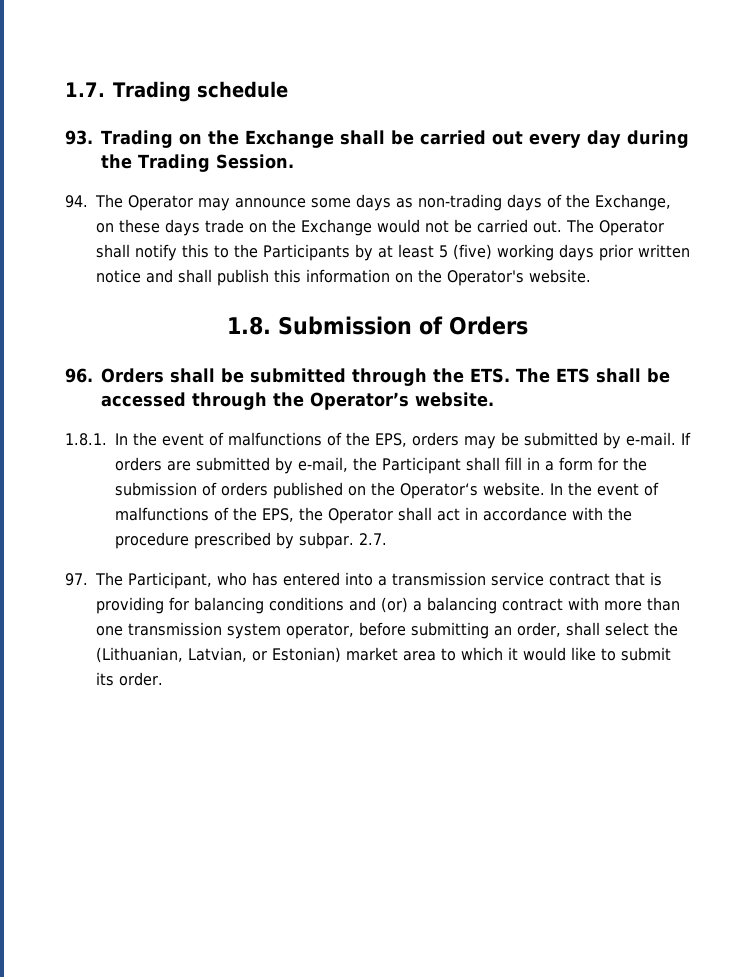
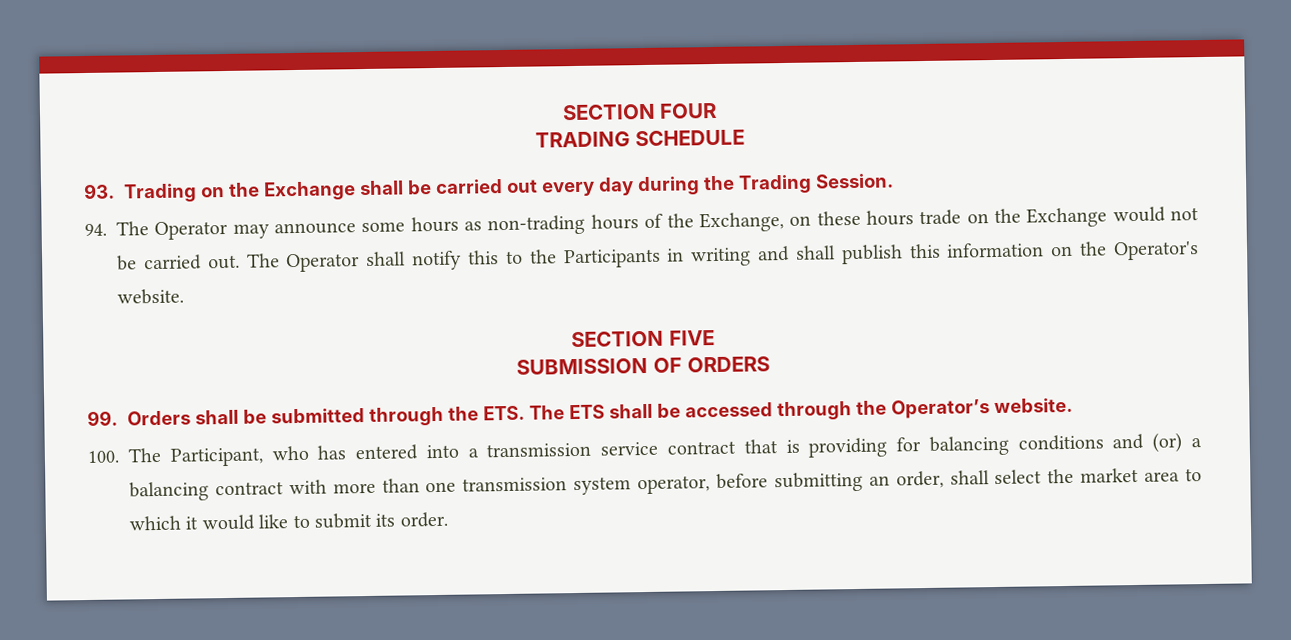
[65,81,288,102] 1.7. Trading schedule -> [561,102,719,121] [535,129,745,148] SECTION FOUR // TRADING SCHEDULE
[356,194,391,211] days -> [410,216,459,233] hours
[507,194,542,211] days -> [590,214,639,230] hours
[165,219,200,236] days -> [865,210,914,226] hours
[355,244,690,261] [96,269,141,283] by at least 5 (five) working days prior written notice -> [666,247,752,267] in writing
[227,316,528,335] [65,368,93,383] 1.8. Submission of Orders // 96. -> [571,330,715,348] [516,356,770,375] [87,410,118,426] SECTION FIVE // SUBMISSION OF ORDERS // 99.
[65,432,691,449] [115,457,647,474] [115,482,659,499] [115,507,632,524] [115,532,387,549] [65,573,88,586] 1.8.1. In the event of malfunctions of the EPS, orders may be submitted by e-mail. If orders are submitted by e-mail, the Participant shall fill in a form for the submission of orders published on the Operator‘s website. In the event of malfunctions of the EPS, the Operator shall act in accordance with the procedure prescribed by subpar. 2.7. // 97. -> [87,450,119,463] 100.
[96,647,341,663] (Lithuanian, Latvian, or Estonian) -> (1075, 476) none

